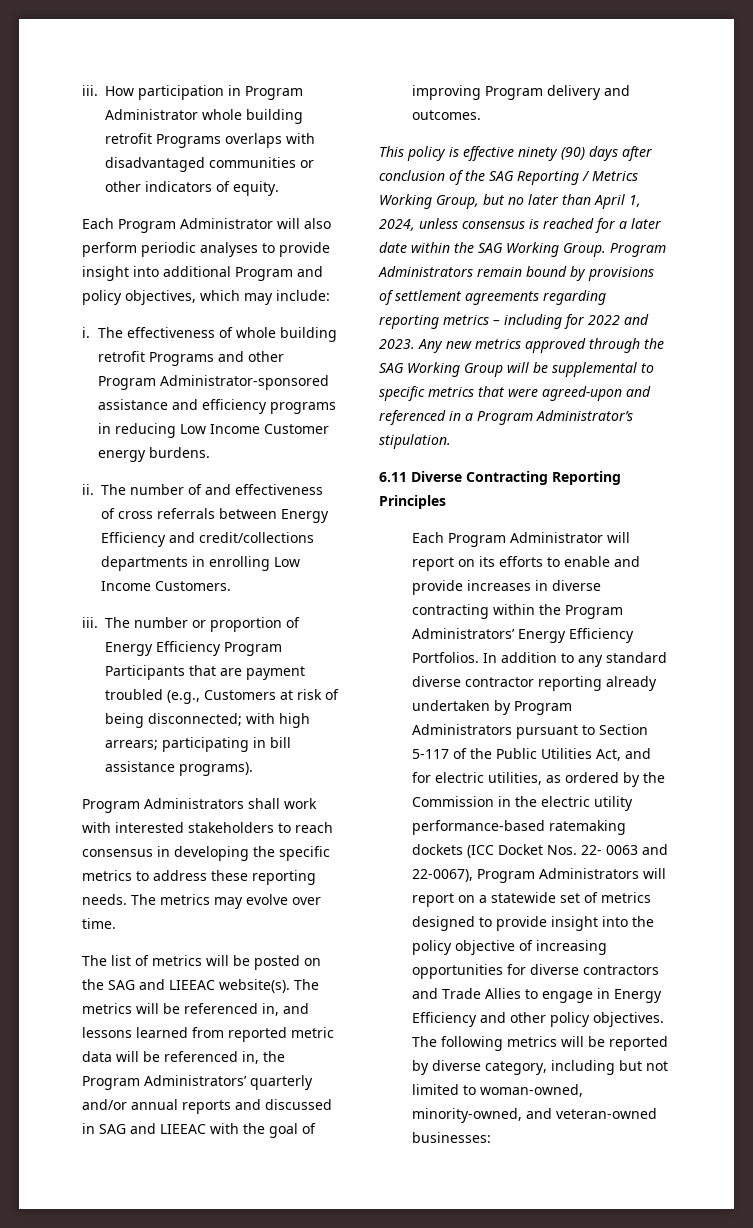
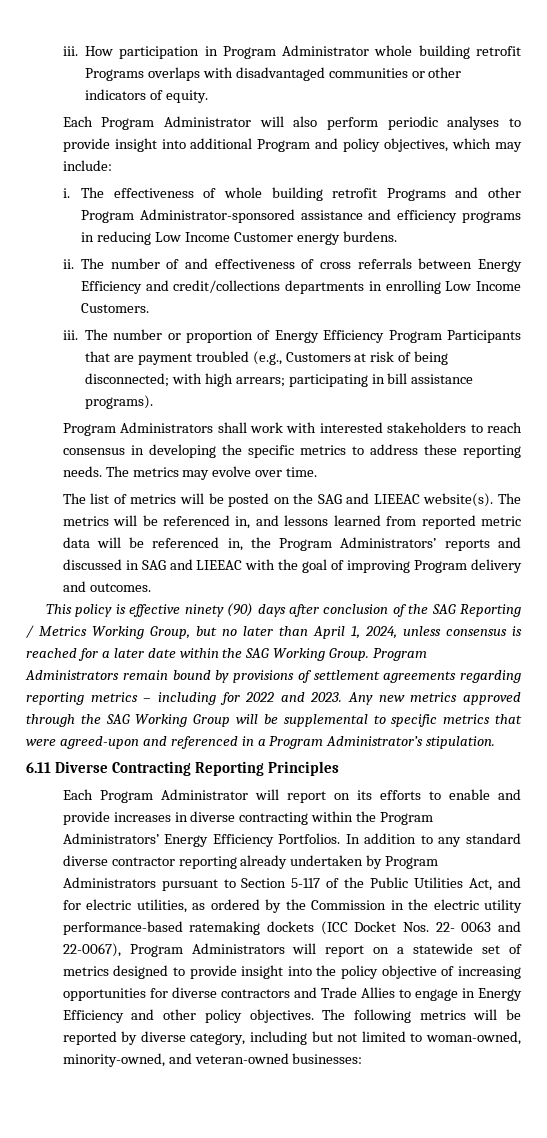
[249,1075,313,1090] [81,1099,178,1110] quarterly and/or annual -> (437, 542) none

